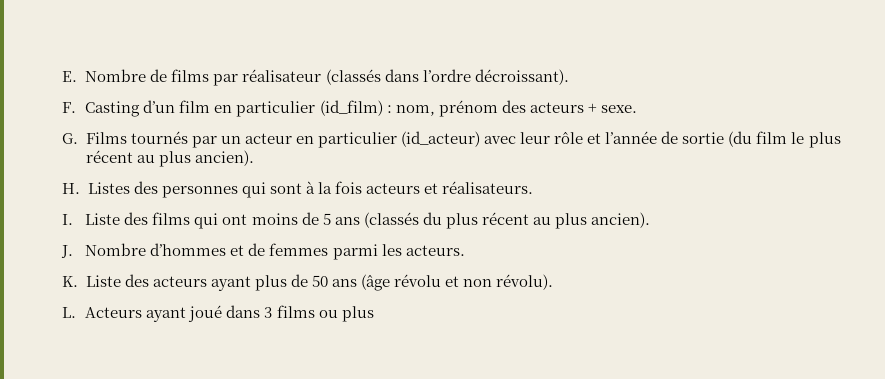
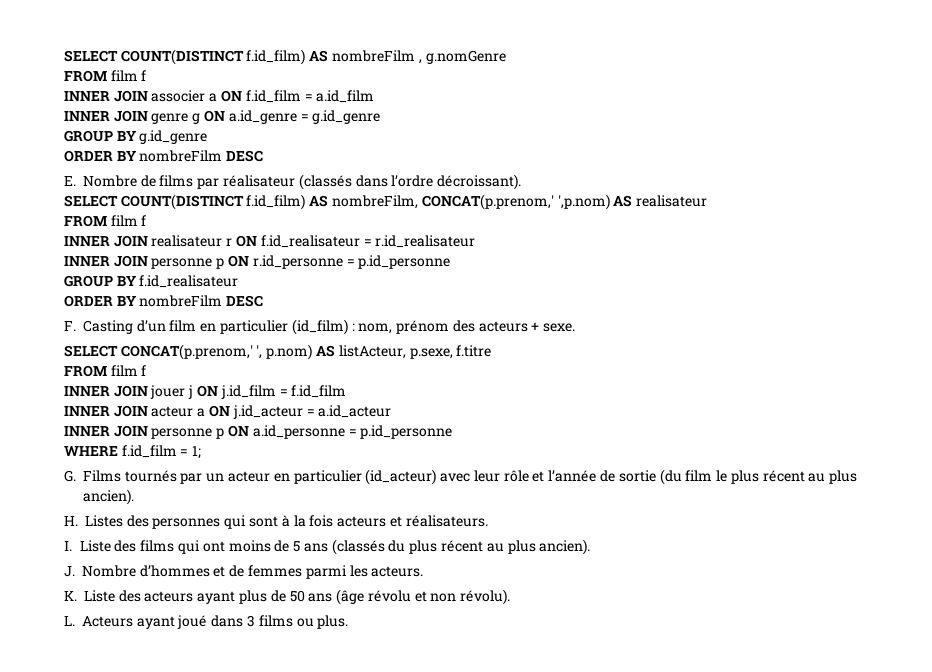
(62, 76) none -> [63,49,506,65] [63,70,147,82] [63,90,375,103] [63,110,381,124] [63,130,208,144] [63,150,264,162] SELECT COUNT(DISTINCT f.id_film) AS nombreFilm , g.nomGenre // FROM film f // INNER JOIN associer a ON f.id_film = a.id_film // INNER JOIN genre g ON a.id_genre = g.id_genre // GROUP BY g.id_genre // ORDER BY nombreFilm DESC //
(569, 77) none -> [63,194,708,210] [63,215,147,227] [63,235,476,248] [63,255,451,269] [63,275,239,288] [63,295,264,307] // SELECT COUNT(DISTINCT f.id_film) AS nombreFilm, CONCAT(p.prenom,' ',p.nom) AS realisateur // FROM film f // INNER JOIN realisateur r ON f.id_realisateur = r.id_realisateur // INNER JOIN personne p ON r.id_personne = p.id_personne // GROUP BY f.id_realisateur // ORDER BY nombreFilm DESC
(637, 109) none -> [63,344,492,360] [63,365,147,377] [63,385,347,399] [63,405,392,419] [63,425,453,439] [63,445,202,459] // SELECT CONCAT(p.prenom,' ', p.nom) AS listActeur, p.sexe, f.titre // FROM film f // INNER JOIN jouer j ON j.id_film = f.id_film // INNER JOIN acteur a ON j.id_acteur = a.id_acteur // INNER JOIN personne p ON a.id_personne = p.id_personne // WHERE f.id_film = 1;
[341,306,374,322] plus -> [317,615,349,629] plus.

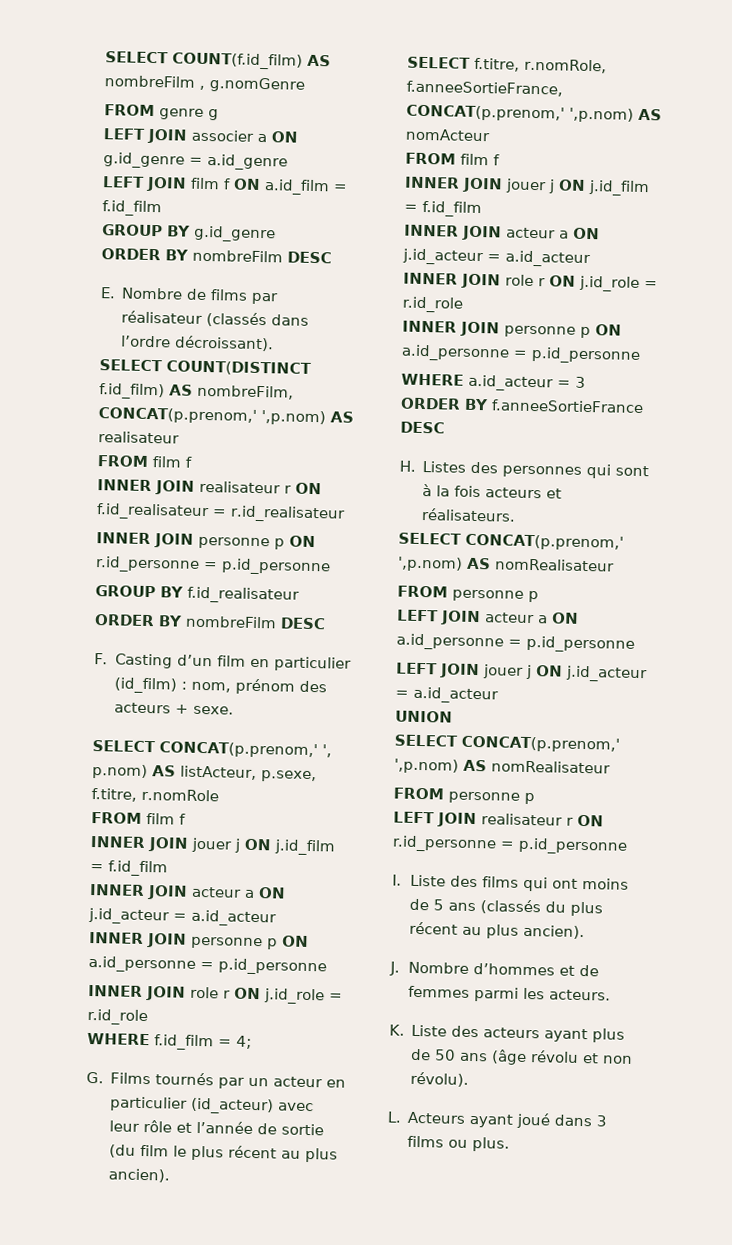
[63,49,306,65] SELECT COUNT(DISTINCT f.id_film) -> [104,51,304,70] SELECT COUNT(f.id_film)
[110,70,147,81] [63,91,110,101] film f // INNER -> [158,108,219,121] [102,128,146,140] genre g // LEFT
[245,90,375,103] [63,110,381,124] f.id_film = a.id_film // INNER JOIN genre g ON a.id_genre = g.id_genre -> [102,152,288,171] [101,176,348,196] [101,200,163,217] g.id_genre = a.id_genre // LEFT JOIN film f ON a.id_film = f.id_film
[456,345,492,357] f.titre -> [90,787,220,802] f.titre, r.nomRole
(453, 432) none -> [87,984,343,1005] [86,1008,149,1026] // INNER JOIN role r ON j.id_role = r.id_role
[192,446,202,459] 1; -> [236,1035,253,1049] 4;
(134, 497) none -> [406,56,608,74] [405,80,564,97] [405,104,663,123] [404,128,491,142] [404,152,500,166] [403,176,650,197] [403,200,483,218] [403,224,600,241] [401,248,591,268] [402,272,658,292] [401,296,464,313] [401,320,622,339] [400,344,641,364] [400,373,586,392] [399,397,645,414] [399,421,445,434] // SELECT f.titre, r.nomRole, f.anneeSortieFrance, CONCAT(p.prenom,' ',p.nom) AS nomActeur // FROM film f // INNER JOIN jouer j ON j.id_film = f.id_film // INNER JOIN acteur a ON j.id_acteur = a.id_acteur // INNER JOIN role r ON j.id_role = r.id_role // INNER JOIN personne p ON a.id_personne = p.id_personne // WHERE a.id_acteur = 3 // ORDER BY f.anneeSortieFrance DESC
(488, 521) none -> [397,532,625,551] [396,556,615,572] [396,585,539,603] [396,609,579,626] [395,633,635,653] [395,662,648,683] [394,686,499,704] [394,710,453,723] [393,734,621,753] [393,758,611,774] [392,787,535,805] [392,811,604,828] [391,835,629,855] // SELECT CONCAT(p.prenom,' ',p.nom) AS nomRealisateur // FROM personne p // LEFT JOIN acteur a ON a.id_personne = p.id_personne // LEFT JOIN jouer j ON j.id_acteur = a.id_acteur // UNION // SELECT CONCAT(p.prenom,' ',p.nom) AS nomRealisateur // FROM personne p // LEFT JOIN realisateur r ON r.id_personne = p.id_personne

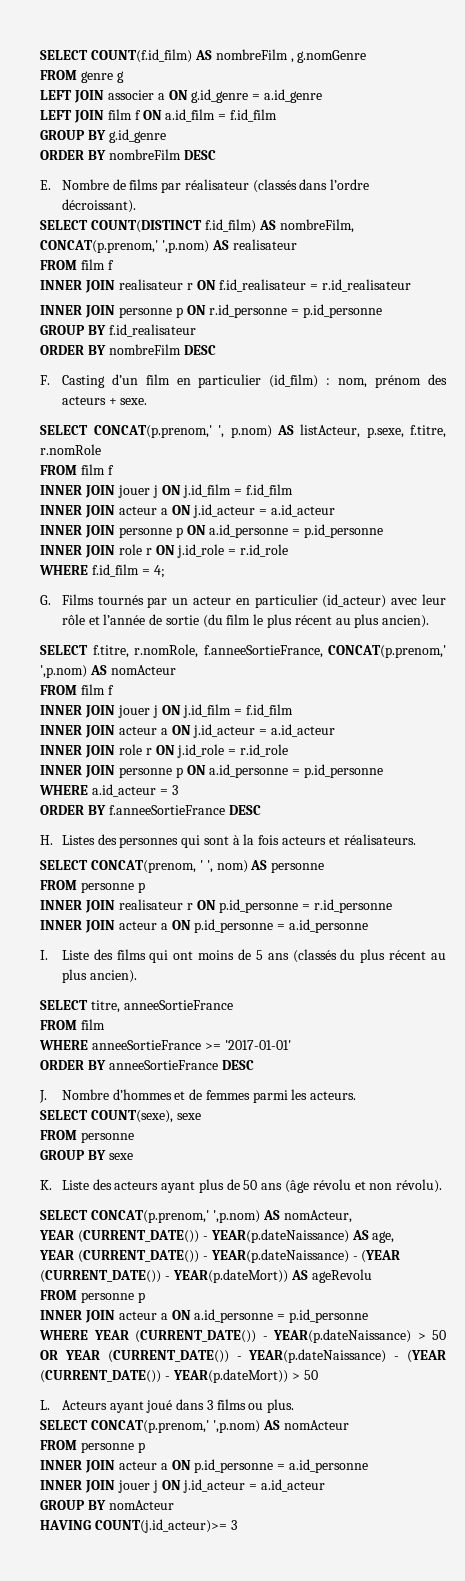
[464,533,625,551] [396,556,615,572] [396,585,539,603] [396,609,579,626] [395,633,635,653] [395,662,648,683] [394,686,499,704] [394,710,453,723] [393,734,621,753] [393,758,611,774] [392,787,535,805] [392,811,604,828] [391,835,629,855] CONCAT(p.prenom,' ',p.nom) AS nomRealisateur // FROM personne p // LEFT JOIN acteur a ON a.id_personne = p.id_personne // LEFT JOIN jouer j ON j.id_acteur = a.id_acteur // UNION // SELECT CONCAT(p.prenom,' ',p.nom) AS nomRealisateur // FROM personne p // LEFT JOIN realisateur r ON r.id_personne = p.id_personne -> [91,860,325,873] [40,880,145,893] [40,899,392,913] [40,919,368,933] CONCAT(prenom, ' ', nom) AS personne // FROM personne p // INNER JOIN realisateur r ON p.id_personne = r.id_personne // INNER JOIN acteur a ON p.id_personne = a.id_personne
(586, 932) none -> [40,1000,233,1013] [40,1019,106,1030] [39,1040,291,1050] [40,1060,254,1070] // SELECT titre, anneeSortieFrance // FROM film // WHERE anneeSortieFrance >= '2017-01-01' // ORDER BY anneeSortieFrance DESC
(612, 995) none -> [40,1110,201,1123] [40,1130,135,1143] [40,1150,133,1160] // SELECT COUNT(sexe), sexe // FROM personne // GROUP BY sexe
(470, 1079) none -> [40,1210,352,1223] [39,1229,395,1243] [39,1249,401,1263] [40,1269,372,1283] [40,1290,145,1303] [40,1309,368,1323] [39,1329,446,1343] [40,1349,446,1363] [40,1369,318,1383] // SELECT CONCAT(p.prenom,' ',p.nom) AS nomActeur, // YEAR (CURRENT_DATE()) - YEAR(p.dateNaissance) AS age, // YEAR (CURRENT_DATE()) - YEAR(p.dateNaissance) - (YEAR (CURRENT_DATE()) - YEAR(p.dateMort)) AS ageRevolu // FROM personne p // INNER JOIN acteur a ON a.id_personne = p.id_personne // WHERE YEAR (CURRENT_DATE()) - YEAR(p.dateNaissance) > 50 OR YEAR (CURRENT_DATE()) - YEAR(p.dateNaissance) - (YEAR (CURRENT_DATE()) - YEAR(p.dateMort)) > 50
(511, 1144) none -> [40,1420,349,1433] [40,1440,145,1453] [40,1459,368,1473] [40,1479,325,1493] [40,1500,174,1510] [40,1519,237,1533] // SELECT CONCAT(p.prenom,' ',p.nom) AS nomActeur // FROM personne p // INNER JOIN acteur a ON p.id_personne = a.id_personne // INNER JOIN jouer j ON j.id_acteur = a.id_acteur // GROUP BY nomActeur // HAVING COUNT(j.id_acteur)>= 3

